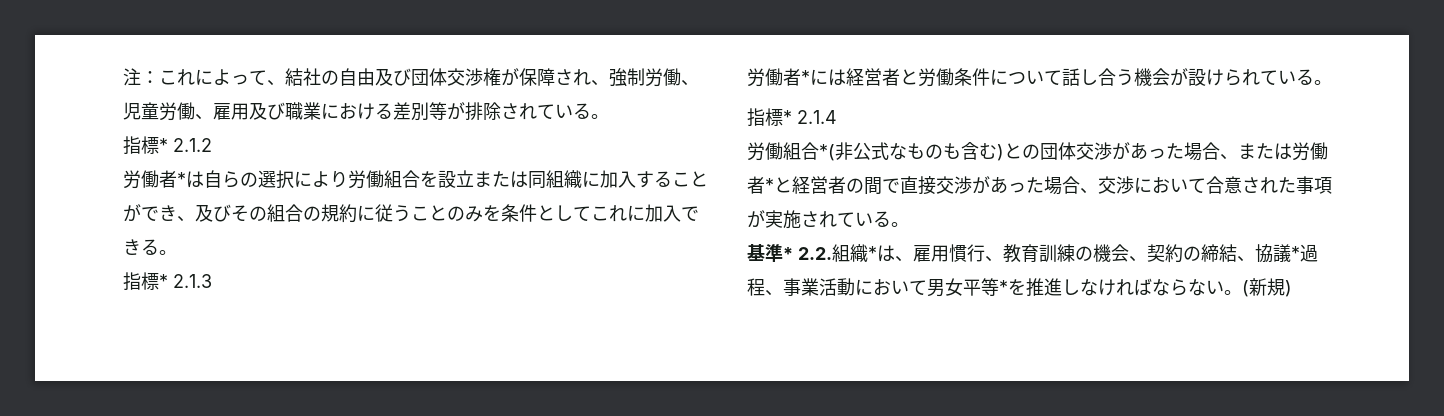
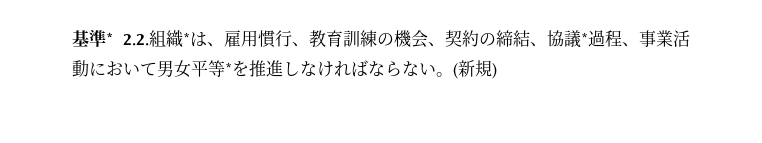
[123,68,699,87] [123,102,609,121] [123,136,212,155] [123,170,708,189] [123,204,699,223] [123,239,177,255] [123,272,212,291] [747,68,1332,87] [747,108,837,127] [747,142,1328,161] [747,176,1332,195] [747,210,909,229] 注：これによって、結社の自由及び団体交渉権が保障され、強制労働、児童労働、雇用及び職業における差別等が排除されている。 // 指標* 2.1.2 // 労働者*は自らの選択により労働組合を設立または同組織に加入することができ、及びその組合の規約に従うことのみを条件としてこれに加入できる。 // 指標* 2.1.3 // 労働者*には経営者と労働条件について話し合う機会が設けられている。 // 指標* 2.1.4 // 労働組合*(非公式なものも含む)との団体交渉があった場合、または労働者*と経営者の間で直接交渉があった場合、交渉において合意された事項が実施されている。 // -> (72, 38) none

